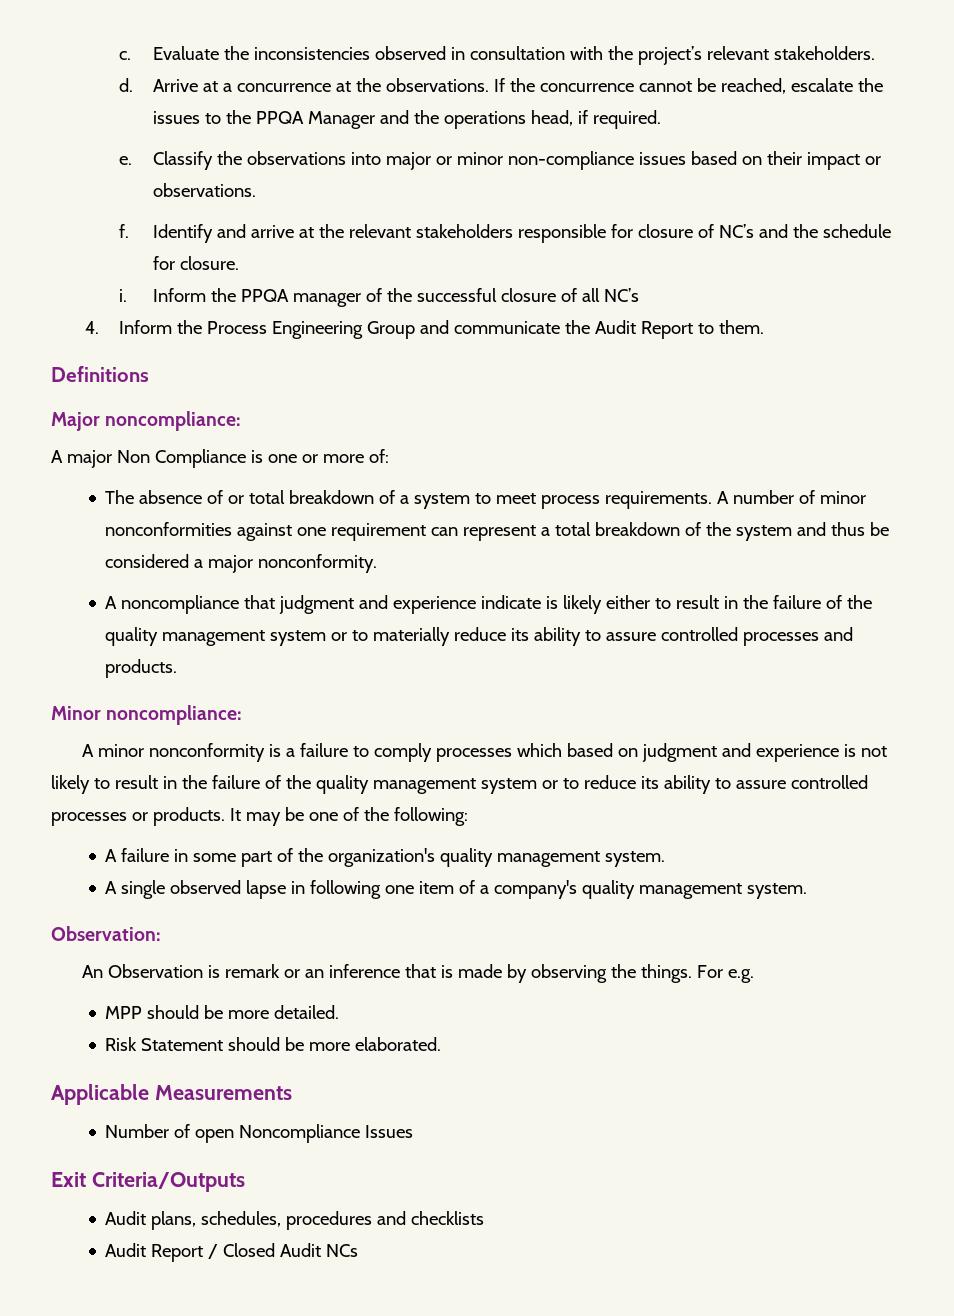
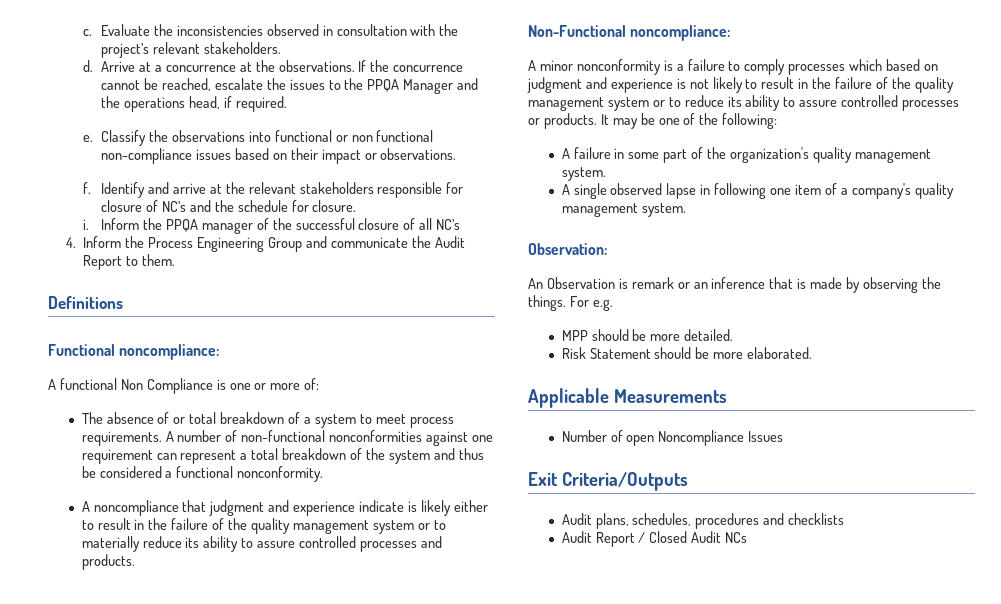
[385,152,503,170] major or minor -> [274,130,434,142] functional or non functional
[51,411,242,431] [51,450,112,468] Major noncompliance: // A major -> [48,344,220,360] [48,378,117,390] Functional noncompliance: // A functional
[820,491,867,504] minor -> [241,430,326,442] non-functional
[208,555,254,573] major -> [176,466,234,478] functional
[51,706,101,720] Minor -> [528,25,626,37] Non-Functional

